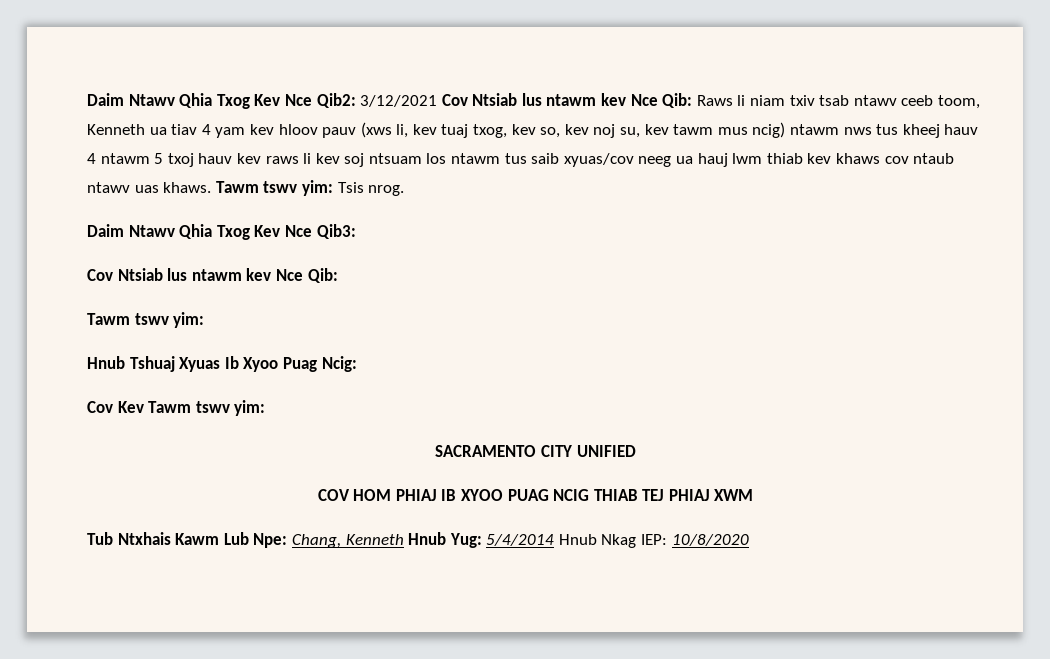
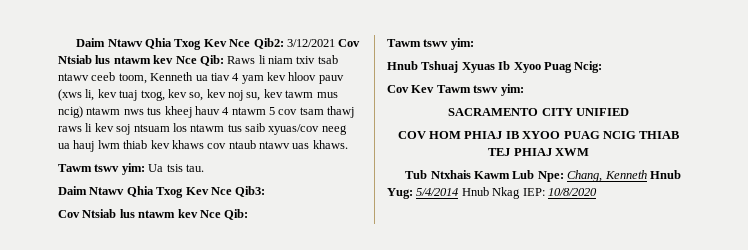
[167,153,261,167] txoj hauv kev -> [278,106,355,118] cov tsam thawj
[215,180,405,196] Tawm tswv yim: Tsis nrog. -> [58,163,204,175] // Tawm tswv yim: Ua tsis tau.

